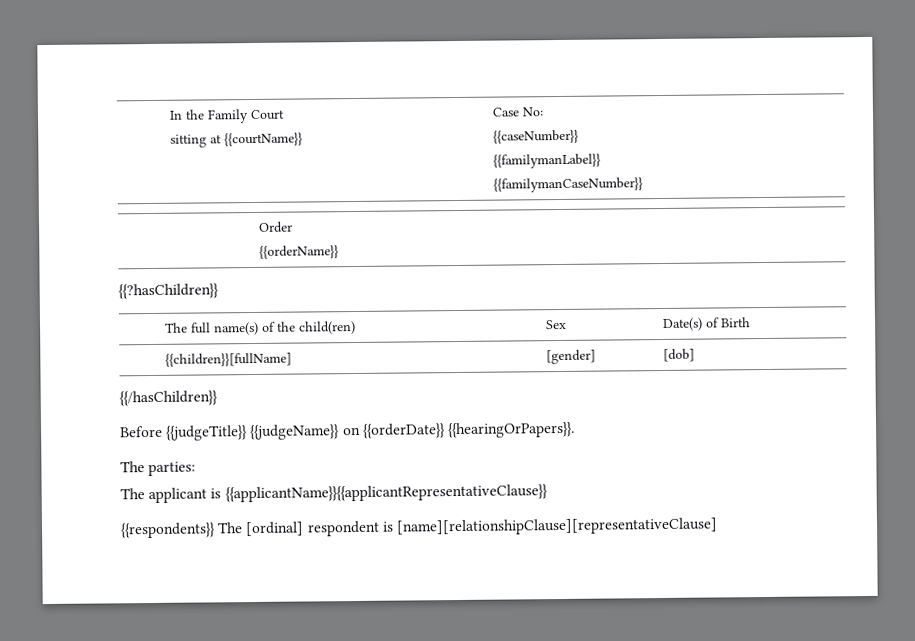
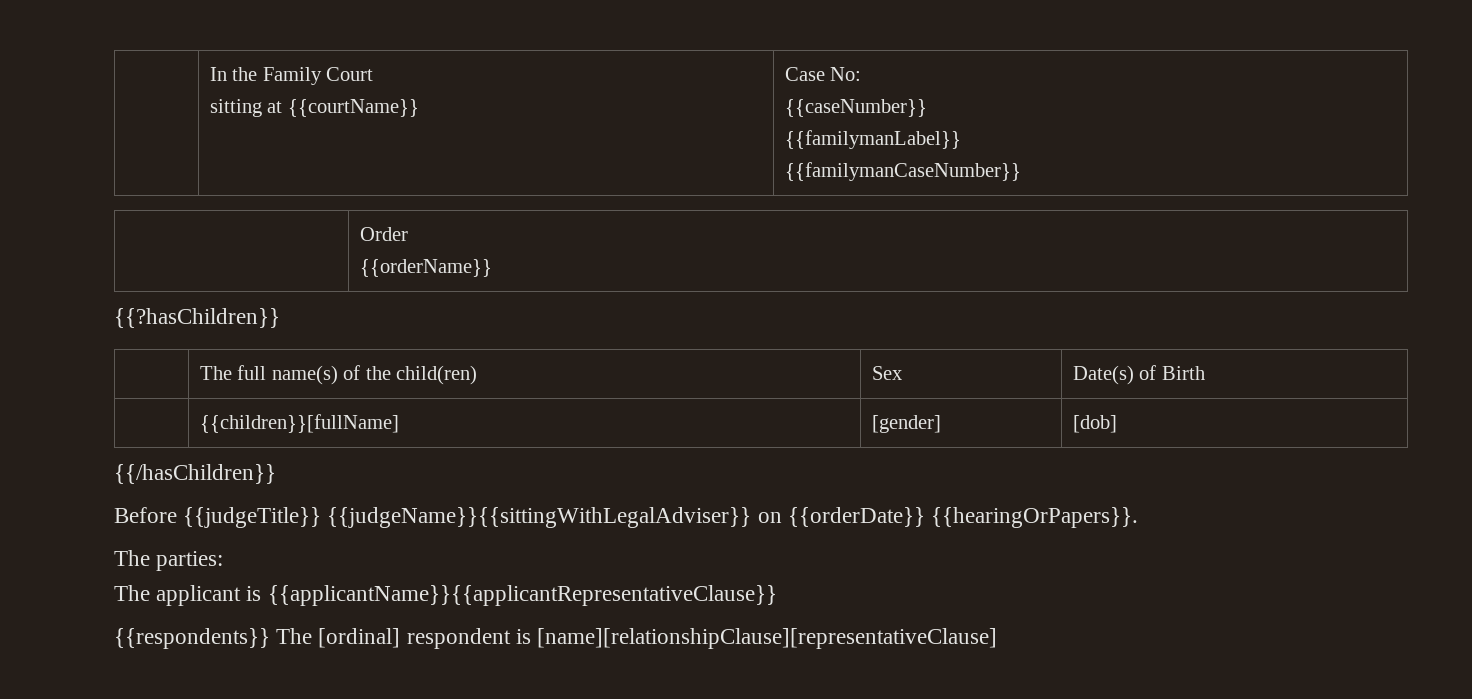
[250,424,341,441] {{judgeName}} -> [327,507,752,528] {{judgeName}}{{sittingWithLegalAdviser}}

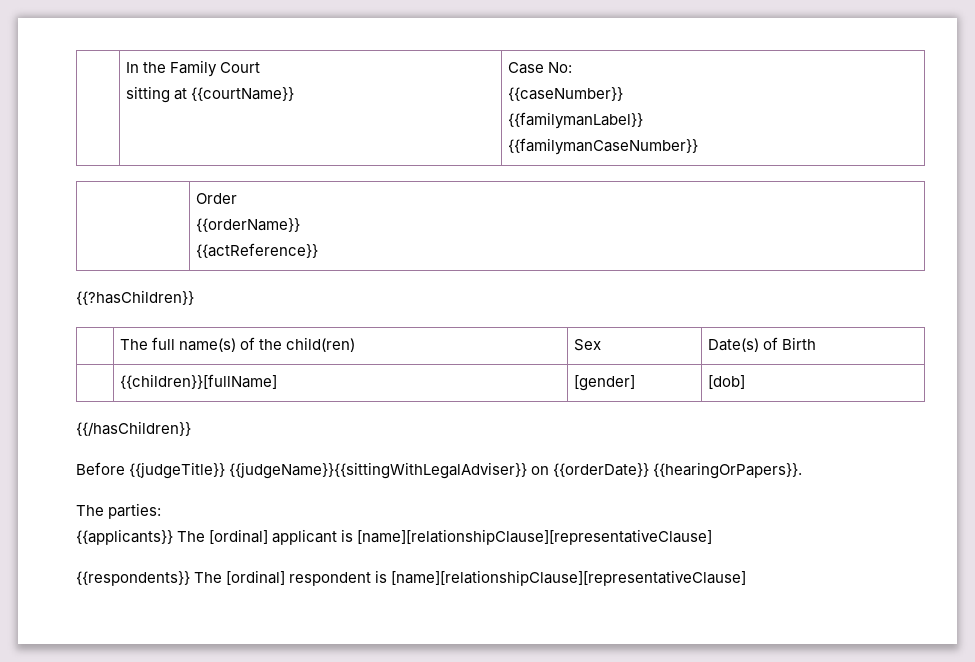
(492, 268) none -> [195,243,318,258] // {{actReference}}
[114,585,150,601] The -> [76,529,269,545] {{applicants}} The [ordinal]
[267,585,777,606] {{applicantName}}{{applicantRepresentativeClause}} -> [357,529,713,545] [name][relationshipClause][representativeClause]

